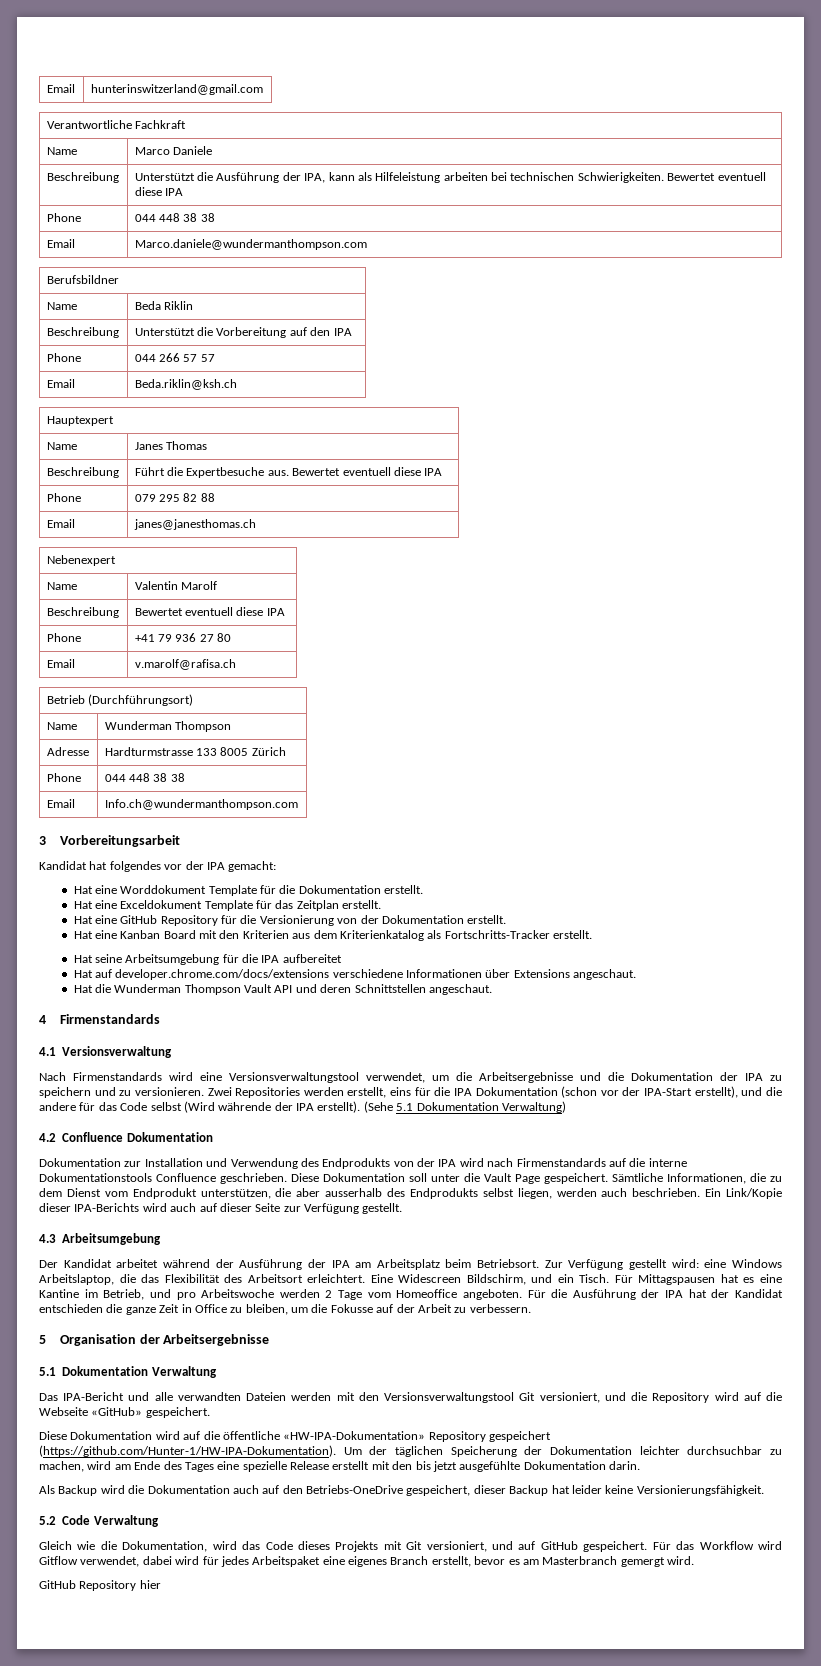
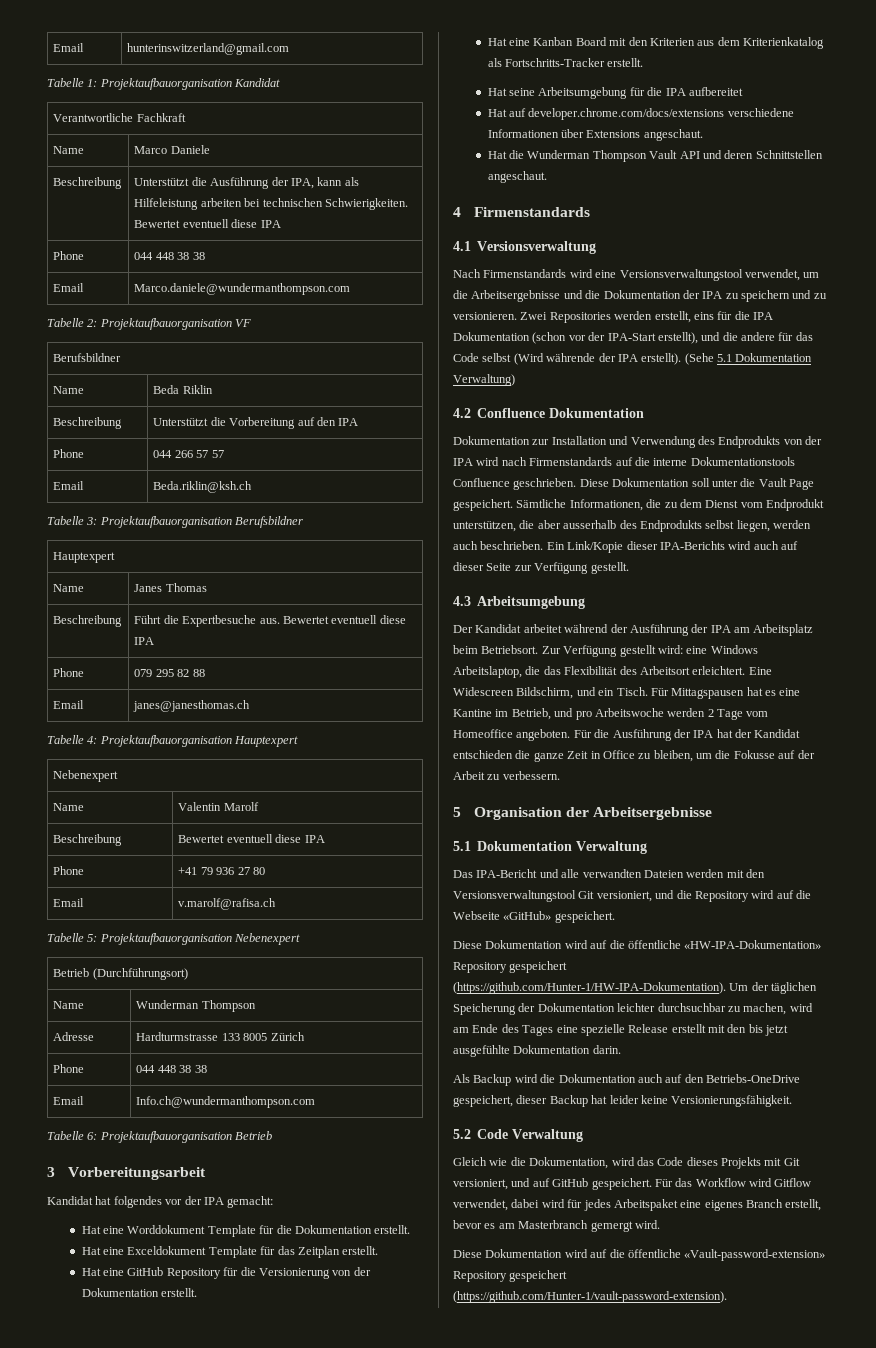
(263, 89) none -> [47,78,281,90] // Tabelle 1: Projektaufbauorganisation Kandidat
(367, 244) none -> [47,318,252,330] // Tabelle 2: Projektaufbauorganisation VF
(237, 384) none -> [47,516,304,528] // Tabelle 3: Projektaufbauorganisation Berufsbildner
(256, 524) none -> [47,735,299,747] // Tabelle 4: Projektaufbauorganisation Hauptexpert
(236, 664) none -> [47,933,301,945] // Tabelle 5: Projektaufbauorganisation Nebenexpert
(298, 804) none -> [47,1131,273,1143] // Tabelle 6: Projektaufbauorganisation Betrieb
[39,1580,161,1591] GitHub Repository hier -> [453,1249,826,1261] [453,1270,568,1282] [453,1291,727,1303] Diese Dokumentation wird auf die öffentliche «Vault-password-extension» Repository gespeichert (https://github.com/Hunter-1/vault-password-extension).

